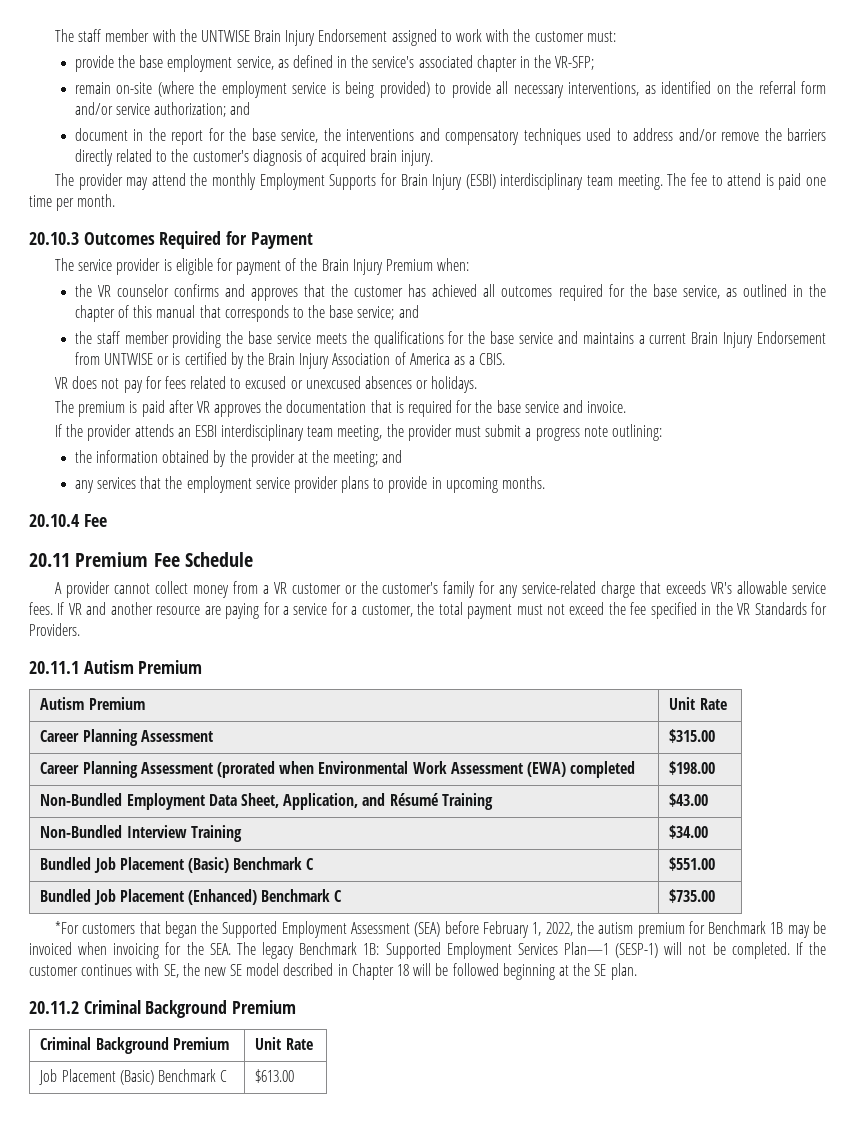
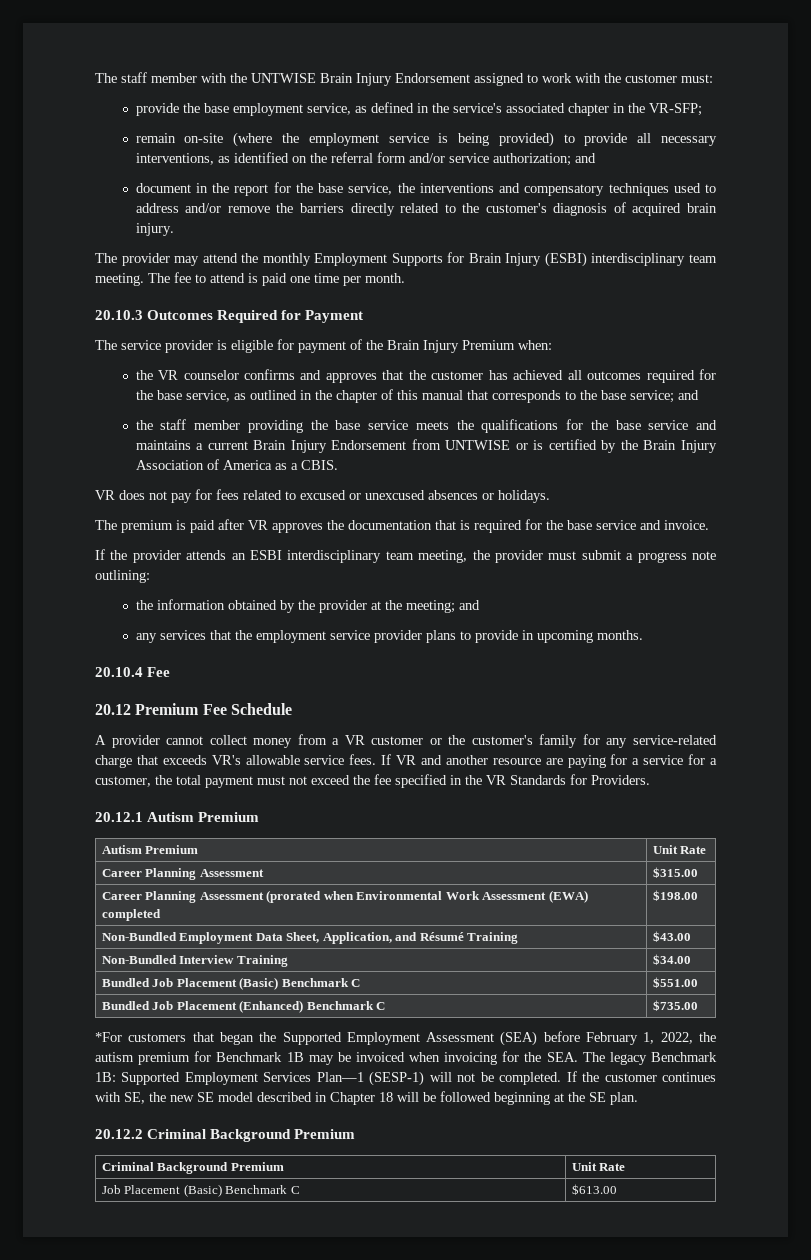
[29,553,70,567] 20.11 -> [95,704,131,715] 20.12
[29,661,79,674] 20.11.1 -> [95,812,143,822] 20.12.1
[29,1001,79,1014] 20.11.2 -> [95,1129,143,1139] 20.12.2

